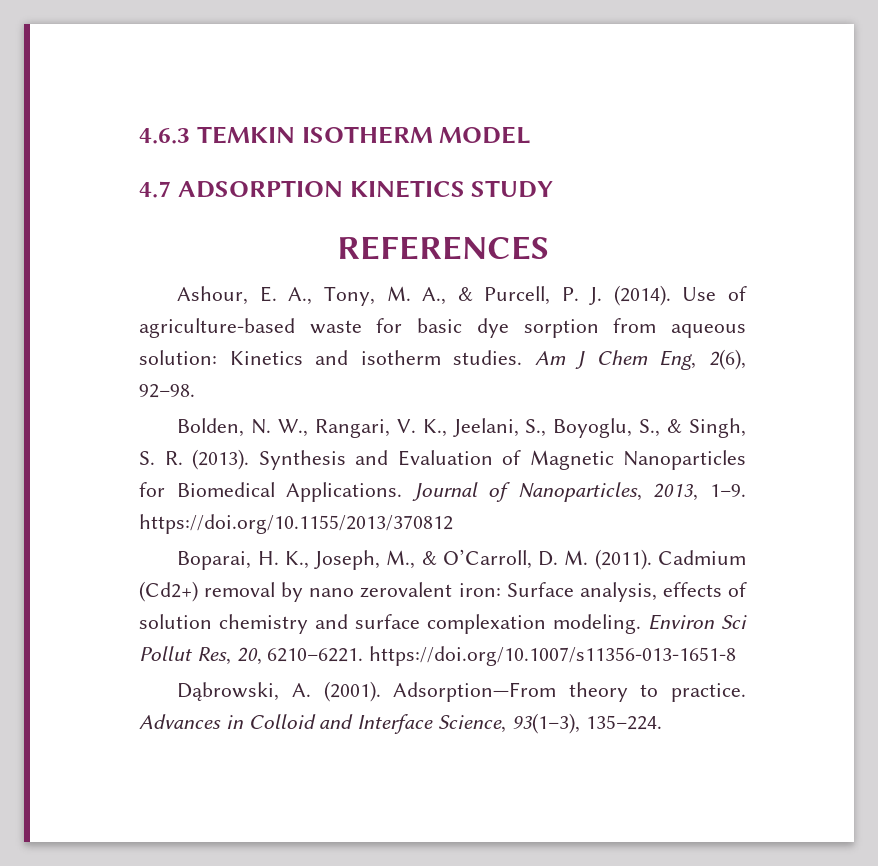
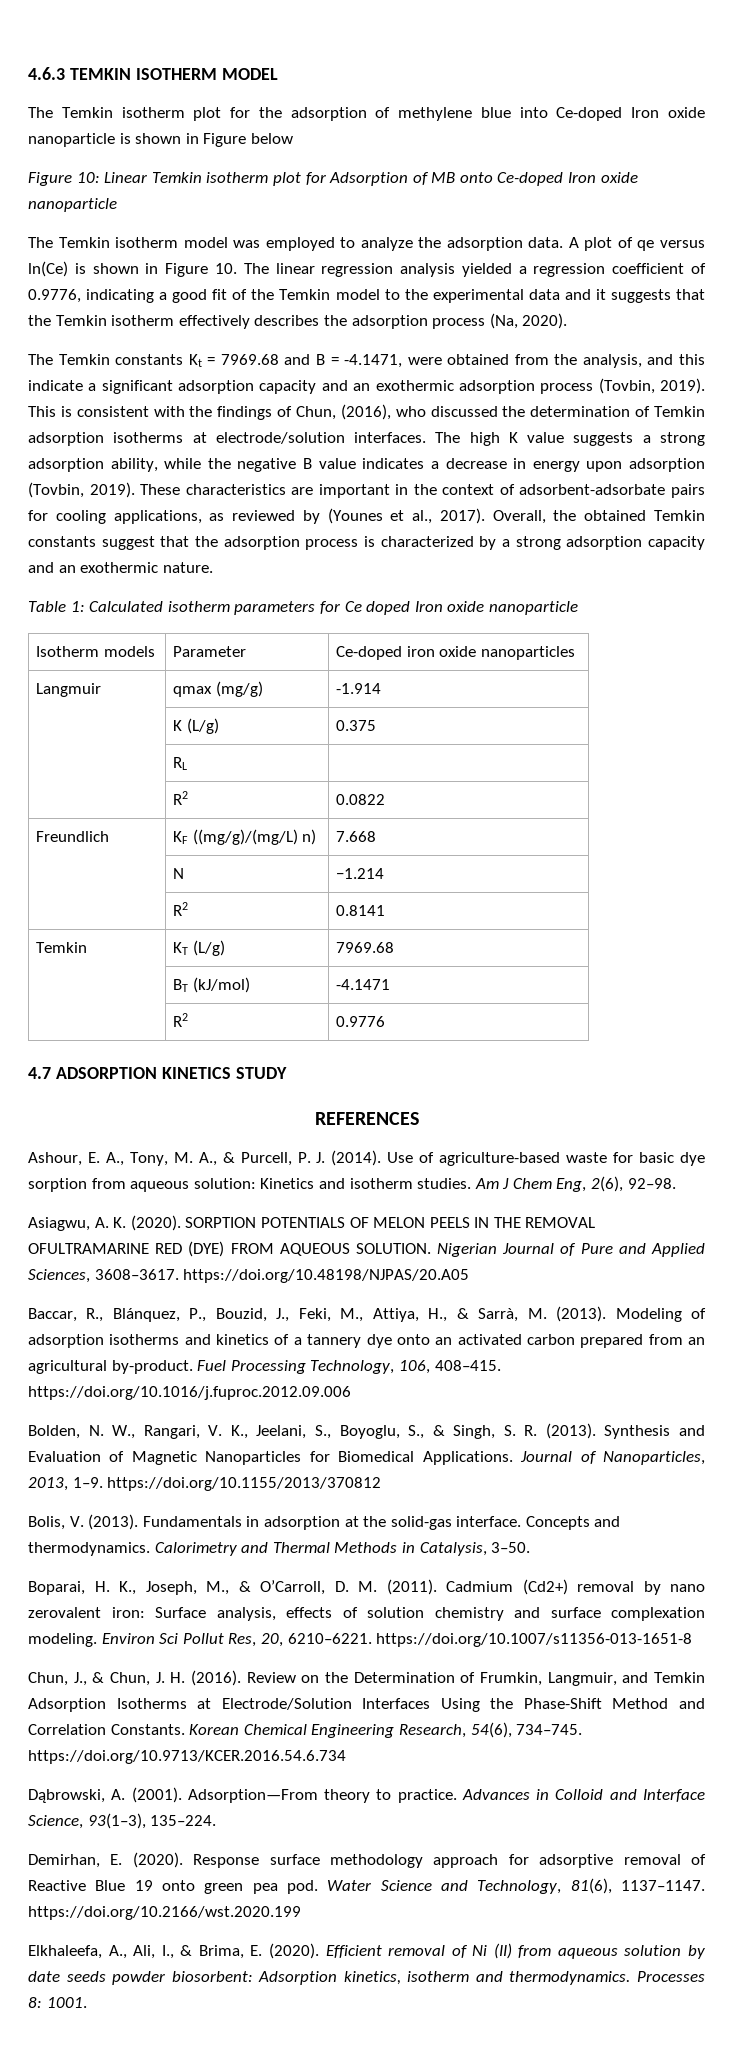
(532, 135) none -> [28,107,705,121] [28,133,293,147] [28,172,638,186] [28,198,117,212] [28,237,705,251] [28,261,706,277] [28,289,705,303] [28,313,568,329] [28,354,705,368] [28,378,706,394] [28,404,705,420] [28,432,705,446] [28,458,705,472] [28,482,705,498] [28,508,705,524] [28,536,705,550] [28,562,213,573] [28,601,578,615] [36,646,155,657] [173,646,247,657] [336,646,575,660] [36,683,102,697] [173,681,263,697] [336,683,382,694] [173,718,219,734] [336,720,377,731] [173,757,188,770] [173,791,189,805] [336,794,386,805] [36,831,110,842] [173,829,317,845] [336,831,377,842] [173,868,185,879] [336,868,385,879] [173,902,189,916] [336,905,386,916] [36,942,88,953] [173,940,225,956] [336,942,395,953] [173,977,250,993] [336,979,391,990] [173,1013,189,1027] [336,1016,386,1027] // The Temkin isotherm plot for the adsorption of methylene blue into Ce-doped Iron oxide nanoparticle is shown in Figure below // Figure 10: Linear Temkin isotherm plot for Adsorption of MB onto Ce-doped Iron oxide nanoparticle // The Temkin isotherm model was employed to analyze the adsorption data. A plot of qe versus ln(Ce) is shown in Figure 10. The linear regression analysis yielded a regression coefficient of 0.9776, indicating a good fit of the Temkin model to the experimental data and it suggests that the Temkin isotherm effectively describes the adsorption process (Na, 2020). // The Temkin constants Kt = 7969.68 and B = -4.1471, were obtained from the analysis, and this indicate a significant adsorption capacity and an exothermic adsorption process (Tovbin, 2019). This is consistent with the findings of Chun, (2016), who discussed the determination of Temkin adsorption isotherms at electrode/solution interfaces. The high K value suggests a strong adsorption ability, while the negative B value indicates a decrease in energy upon adsorption (Tovbin, 2019). These characteristics are important in the context of adsorbent-adsorbate pairs for cooling applications, as reviewed by (Younes et al., 2017). Overall, the obtained Temkin constants suggest that the adsorption process is characterized by a strong adsorption capacity and an exothermic nature. // Table 1: Calculated isotherm parameters for Ce doped Iron oxide nanoparticle // Isotherm models | Parameter | Ce-doped iron oxide nanoparticles // Langmuir | qmax (mg/g) | -1.914 // | K (L/g) | 0.375 // | RL | // | R2 | 0.0822 // Freundlich | KF ((mg/g)/(mg/L) n) | 7.668 // | N | −1.214 // | R2 | 0.8141 // Temkin | KT (L/g) | 7969.68 // | BT (kJ/mol) | -4.1471 // | R2 | 0.9776
(195, 391) none -> [28,1215,596,1231] [28,1241,705,1257] [28,1269,470,1283] [28,1306,706,1322] [28,1334,705,1348] [28,1360,501,1374] [28,1386,351,1400] // Asiagwu, A. K. (2020). SORPTION POTENTIALS OF MELON PEELS IN THE REMOVAL OFULTRAMARINE RED (DYE) FROM AQUEOUS SOLUTION. Nigerian Journal of Pure and Applied Sciences, 3608–3617. https://doi.org/10.48198/NJPAS/20.A05 // Baccar, R., Blánquez, P., Bouzid, J., Feki, M., Attiya, H., & Sarrà, M. (2013). Modeling of adsorption isotherms and kinetics of a tannery dye onto an activated carbon prepared from an agricultural by-product. Fuel Processing Technology, 106, 408–415. https://doi.org/10.1016/j.fuproc.2012.09.006
(453, 524) none -> [28,1514,621,1530] [28,1542,531,1556] // Bolis, V. (2013). Fundamentals in adsorption at the solid-gas interface. Concepts and thermodynamics. Calorimetry and Thermal Methods in Catalysis, 3–50.
(737, 656) none -> [28,1670,705,1686] [28,1698,705,1712] [28,1722,583,1738] [28,1750,346,1764] // Chun, J., & Chun, J. H. (2016). Review on the Determination of Frumkin, Langmuir, and Temkin Adsorption Isotherms at Electrode/Solution Interfaces Using the Phase-Shift Method and Correlation Constants. Korean Chemical Engineering Research, 54(6), 734–745. https://doi.org/10.9713/KCER.2016.54.6.734
(662, 722) none -> [28,1852,706,1868] [28,1878,705,1894] [28,1906,301,1920] [28,1943,705,1959] [28,1971,705,1985] [28,1997,87,2008] // Demirhan, E. (2020). Response surface methodology approach for adsorptive removal of Reactive Blue 19 onto green pea pod. Water Science and Technology, 81(6), 1137–1147. https://doi.org/10.2166/wst.2020.199 // Elkhaleefa, A., Ali, I., & Brima, E. (2020). Efficient removal of Ni (II) from aqueous solution by date seeds powder biosorbent: Adsorption kinetics, isotherm and thermodynamics. Processes 8: 1001.

